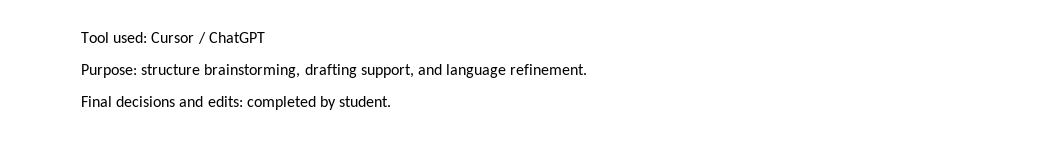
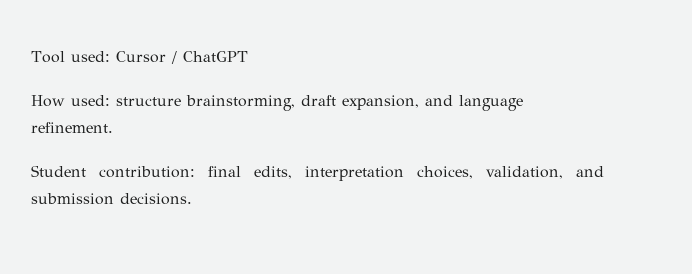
[81,64,588,78] [81,96,392,110] Purpose: structure brainstorming, drafting support, and language refinement. // Final decisions and edits: completed by student. -> [31,95,523,111] [31,122,113,133] [31,165,604,181] [31,193,192,205] How used: structure brainstorming, draft expansion, and language refinement. // Student contribution: final edits, interpretation choices, validation, and submission decisions.

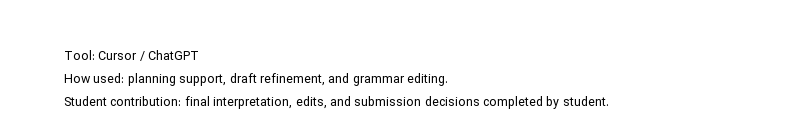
[31,51,110,63] Tool used: -> [64,50,95,60] Tool:
[116,95,523,111] [31,122,113,133] [31,165,604,181] [31,193,192,205] structure brainstorming, draft expansion, and language refinement. // Student contribution: final edits, interpretation choices, validation, and submission decisions. -> [127,73,448,86] [64,96,609,109] planning support, draft refinement, and grammar editing. // Student contribution: final interpretation, edits, and submission decisions completed by student.

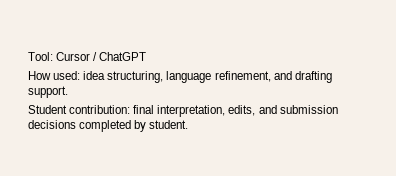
[127,73,448,86] planning support, draft refinement, and grammar editing. -> [83,71,332,83] [28,86,68,98] idea structuring, language refinement, and drafting support.

